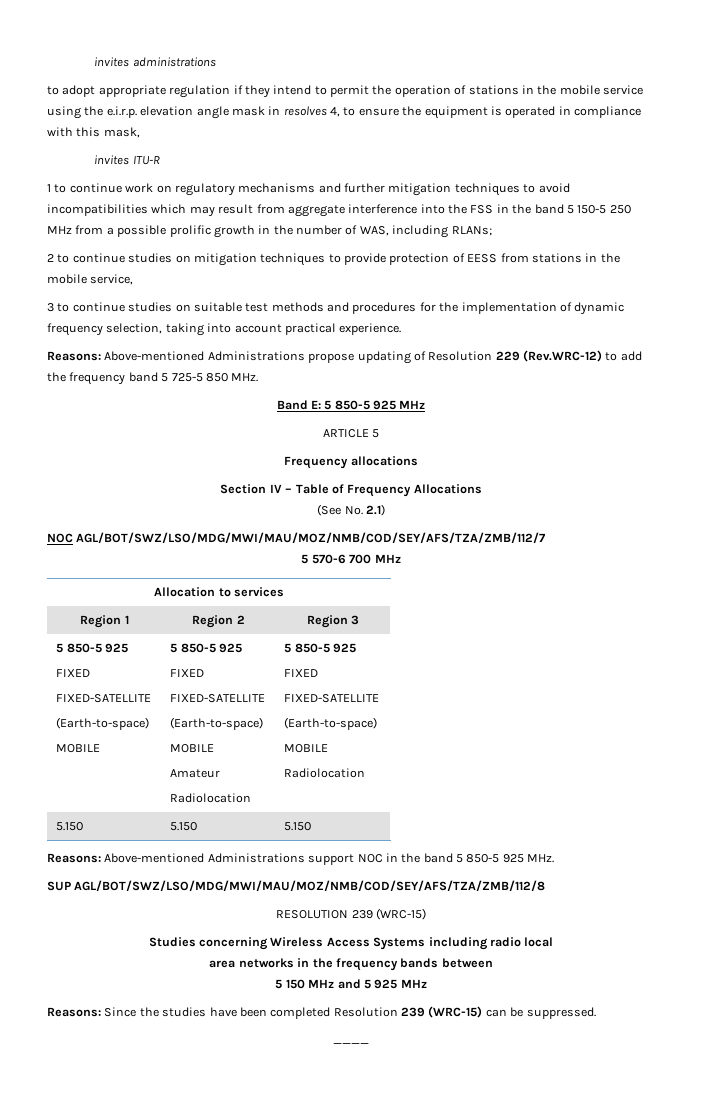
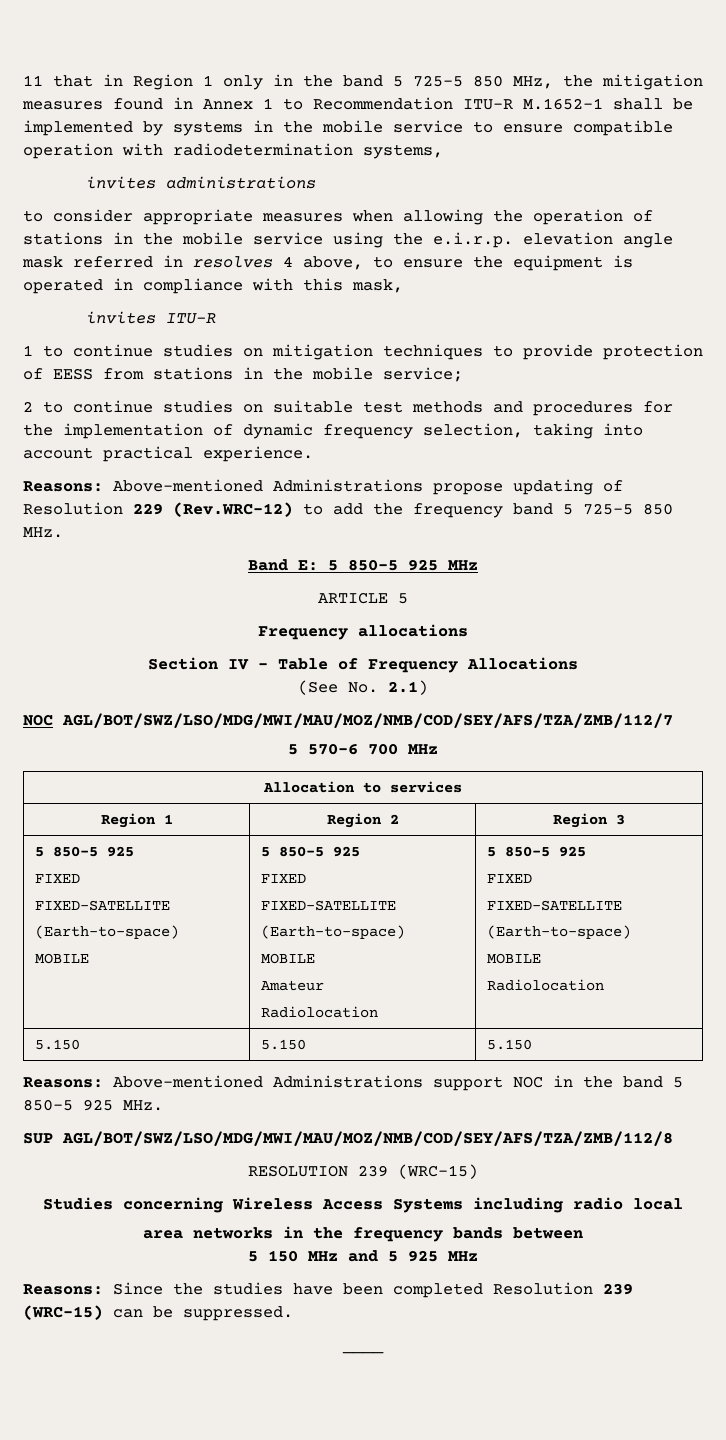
[94,57,216,67] [47,85,369,98] invites administrations // to adopt appropriate regulation if they intend to permit -> [23,74,703,90] [22,97,693,110] [23,120,673,136] [23,143,443,159] [85,176,316,189] [23,209,483,225] 11 that in Region 1 only in the band 5 725-5 850 MHz, the mitigation measures found in Annex 1 to Recommendation ITU-R M.1652-1 shall be implemented by systems in the mobile service to ensure compatible operation with radiodetermination systems, // invites administrations // to consider appropriate measures when allowing
(265, 111) none -> [73,256,153,268] referred
[330,107,340,117] 4, -> [283,256,363,270] 4 above,
[125,183,570,196] [47,204,631,217] [47,225,492,238] [47,253,125,263] work on regulatory mechanisms and further mitigation techniques to avoid incompatibilities which may result from aggregate interference into the FSS in the band 5 150-5 250 MHz from a possible prolific growth in the number of WAS, including RLANs; // 2 to continue -> (153, 350) none
[90,274,134,285] [47,303,54,312] service, // 3 -> [383,367,463,382] [23,401,33,412] service; // 2

